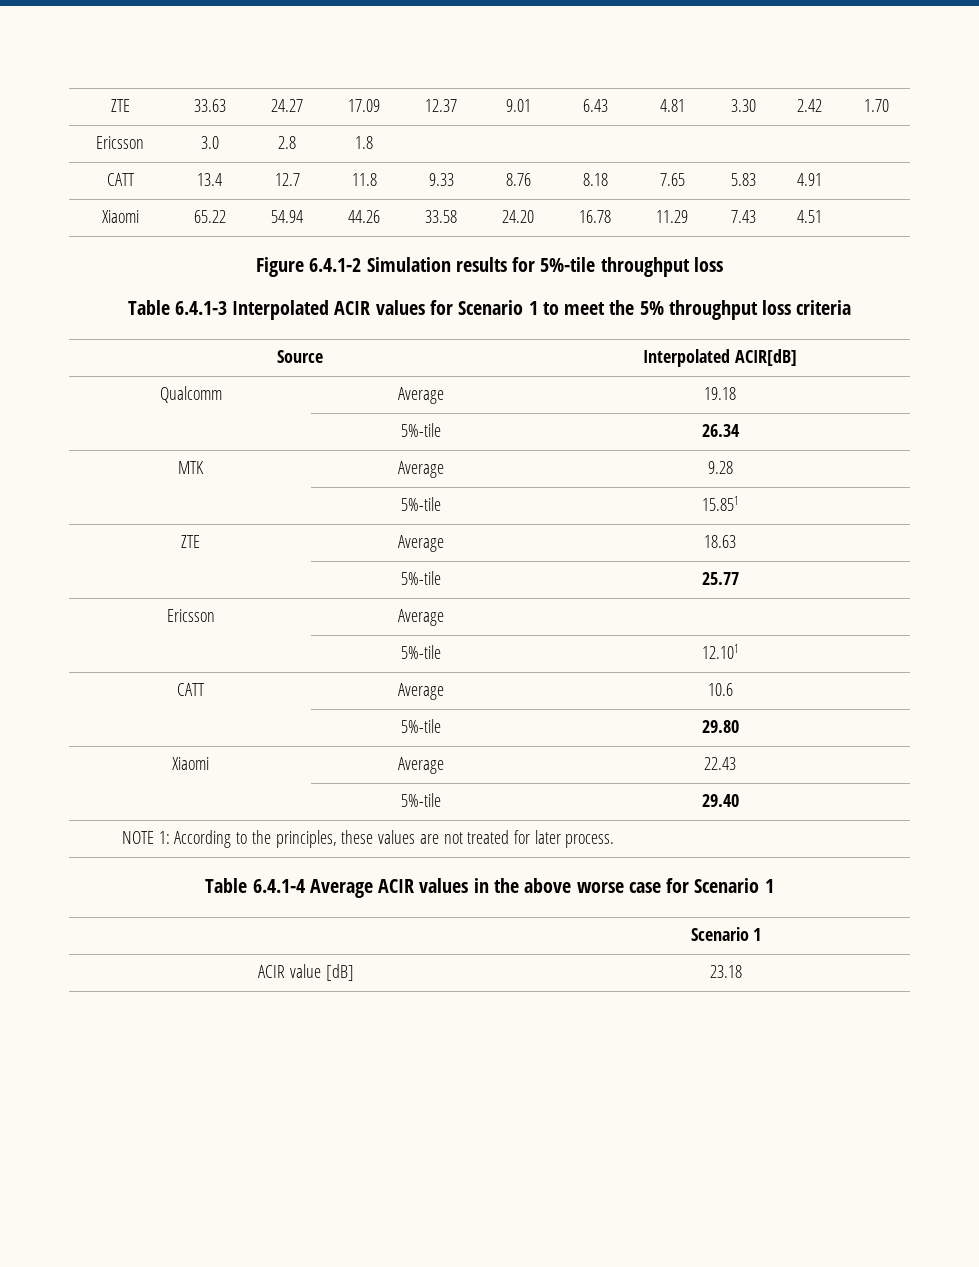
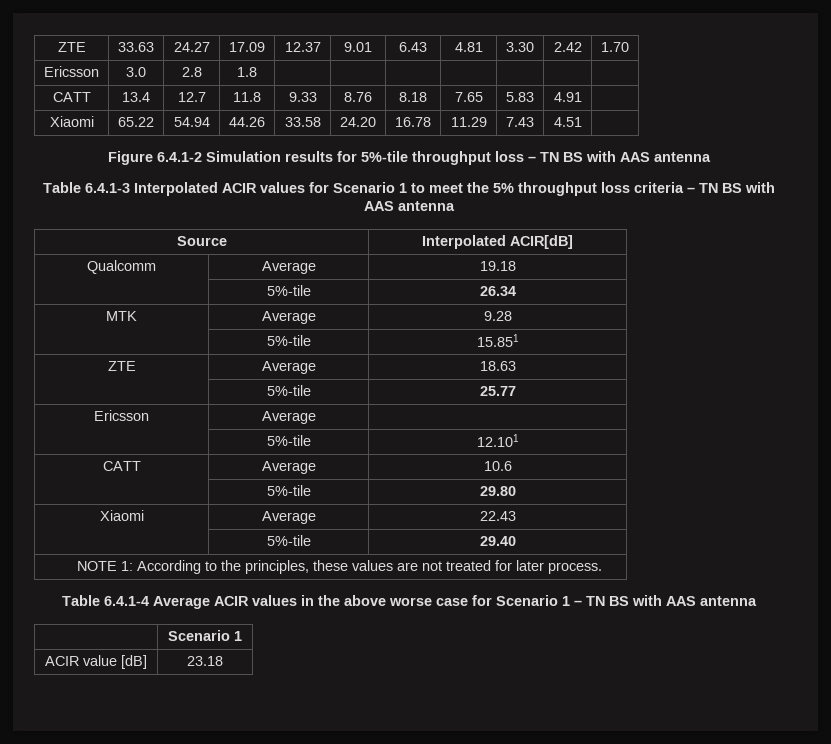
(723, 264) none -> [527,151,711,162] – TN BS with AAS antenna
(852, 307) none -> [686,182,775,193] [363,201,455,211] – TN BS with AAS antenna
(774, 886) none -> [573,595,757,606] – TN BS with AAS antenna

